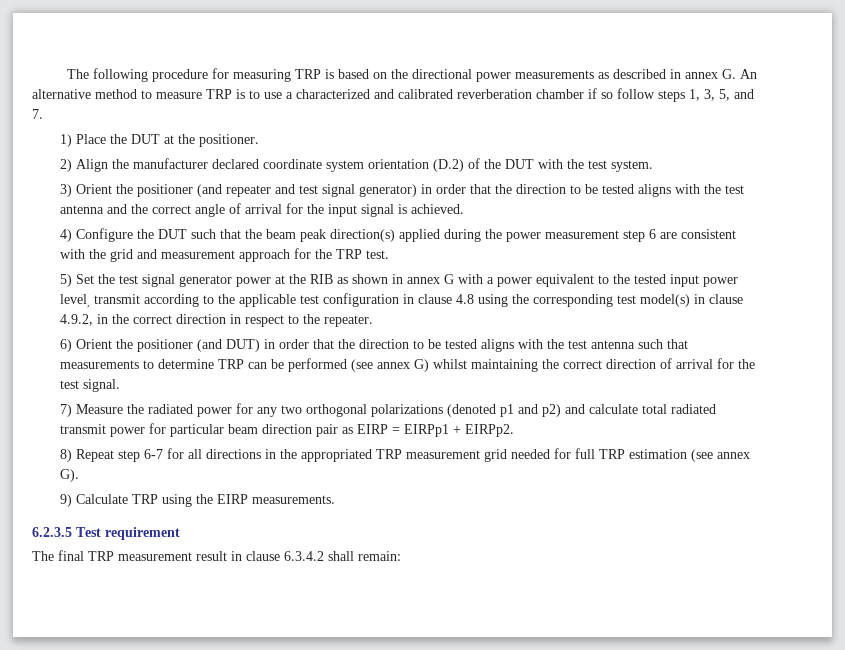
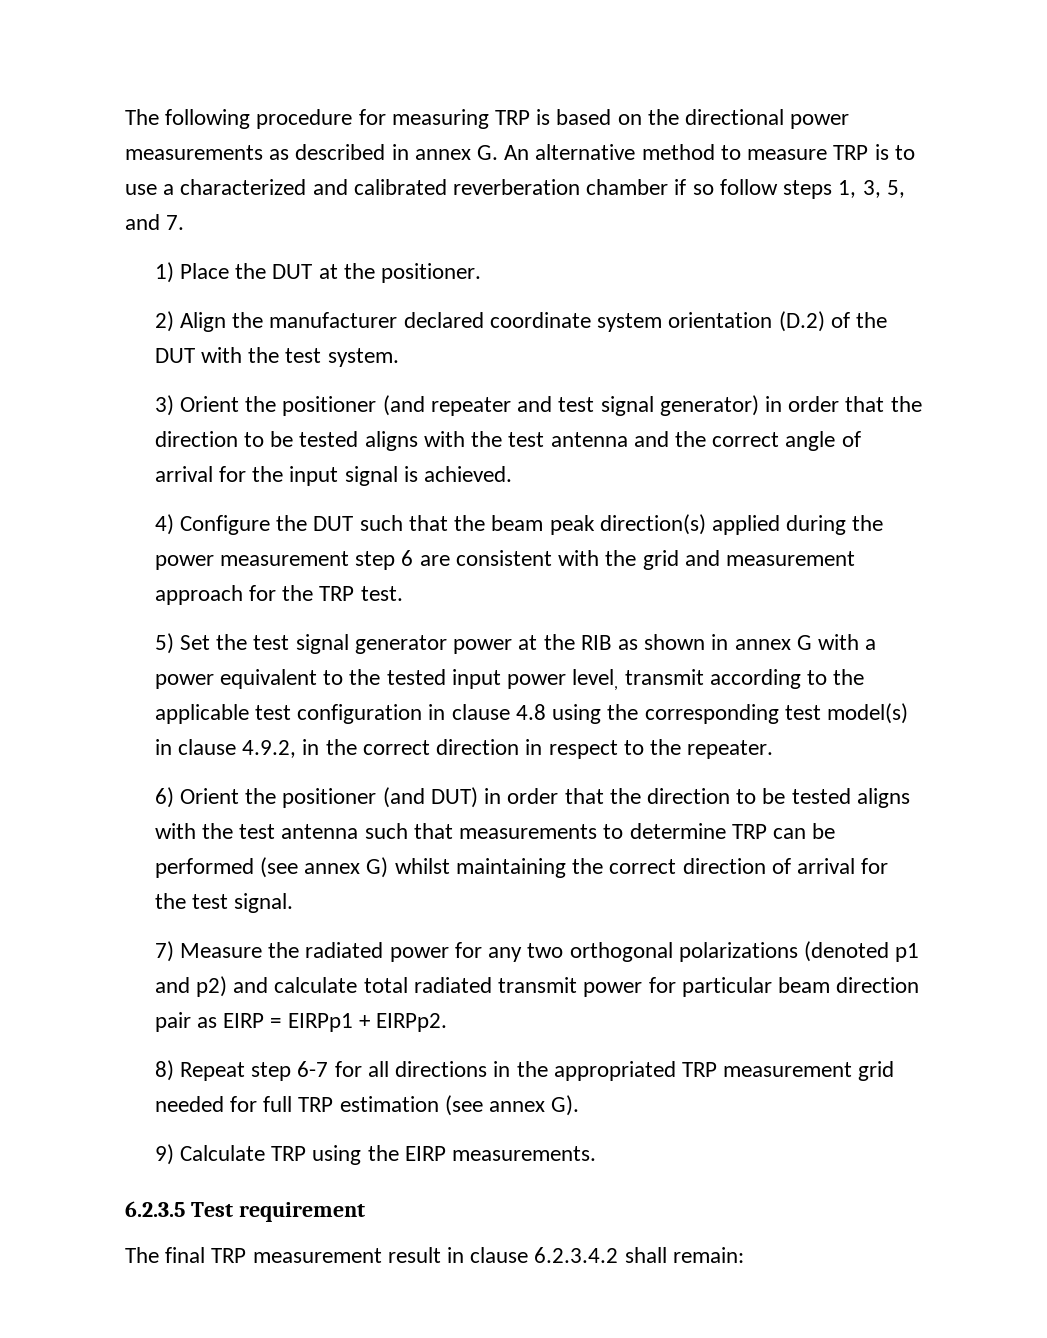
[284,551,324,561] 6.3.4.2 -> [534,1247,619,1263] 6.2.3.4.2

